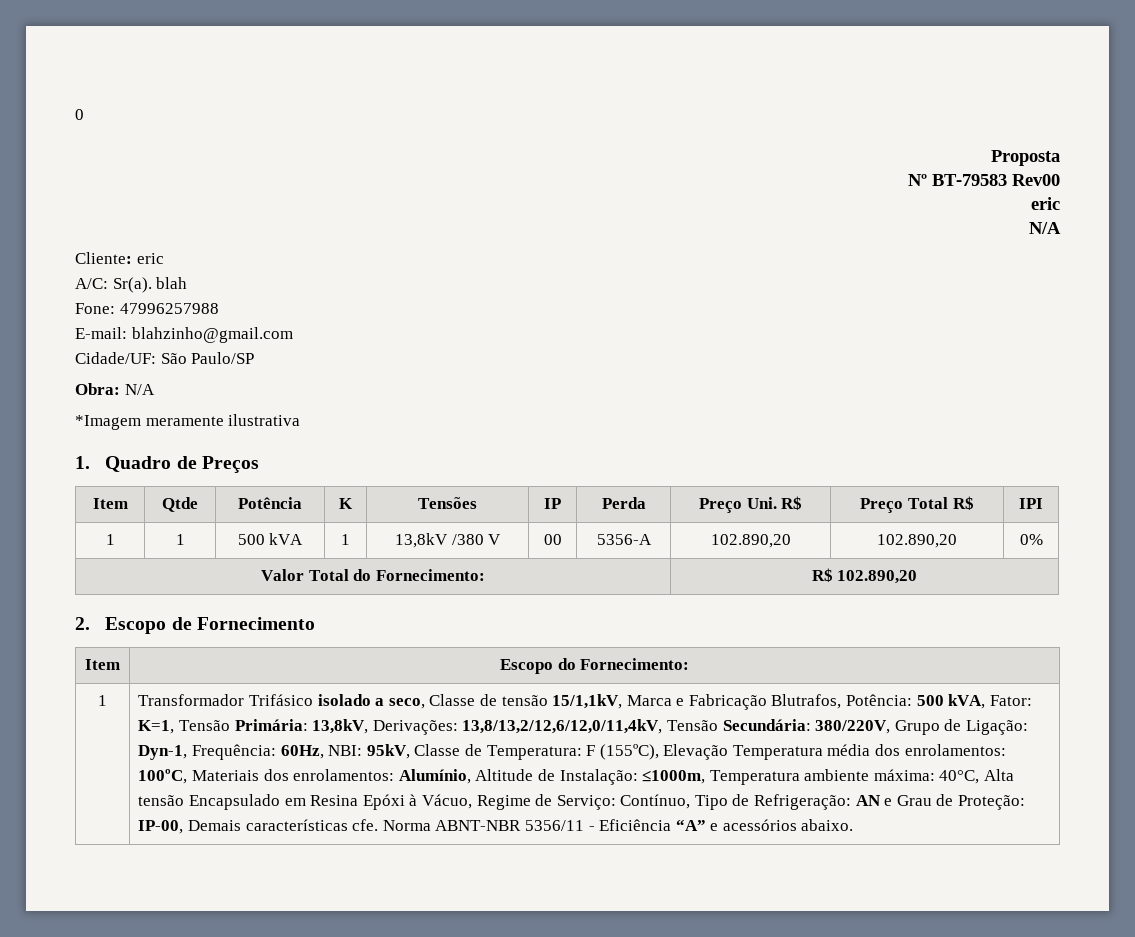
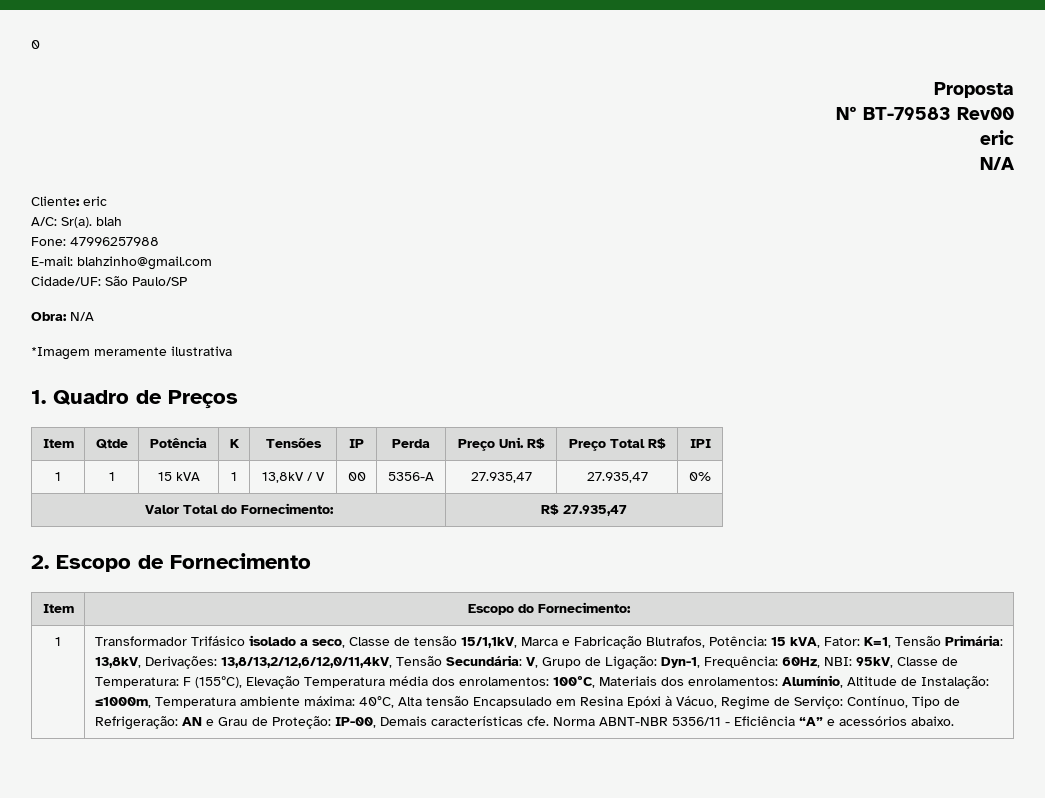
[237,534,265,545] 500 -> [157,472,172,481] 15
[451,534,484,545] /380 -> [307,472,313,481] /
[710,534,791,548] [877,534,957,548] 102.890,20 | 102.890,20 -> [470,472,532,483] [586,472,648,483] 27.935,47 | 27.935,47
[837,570,918,584] 102.890,20 -> [563,505,627,516] 27.935,47
[916,695,944,706] 500 -> [770,637,786,646] 15
[815,720,891,734] 380/220V, -> [525,657,538,668] V,

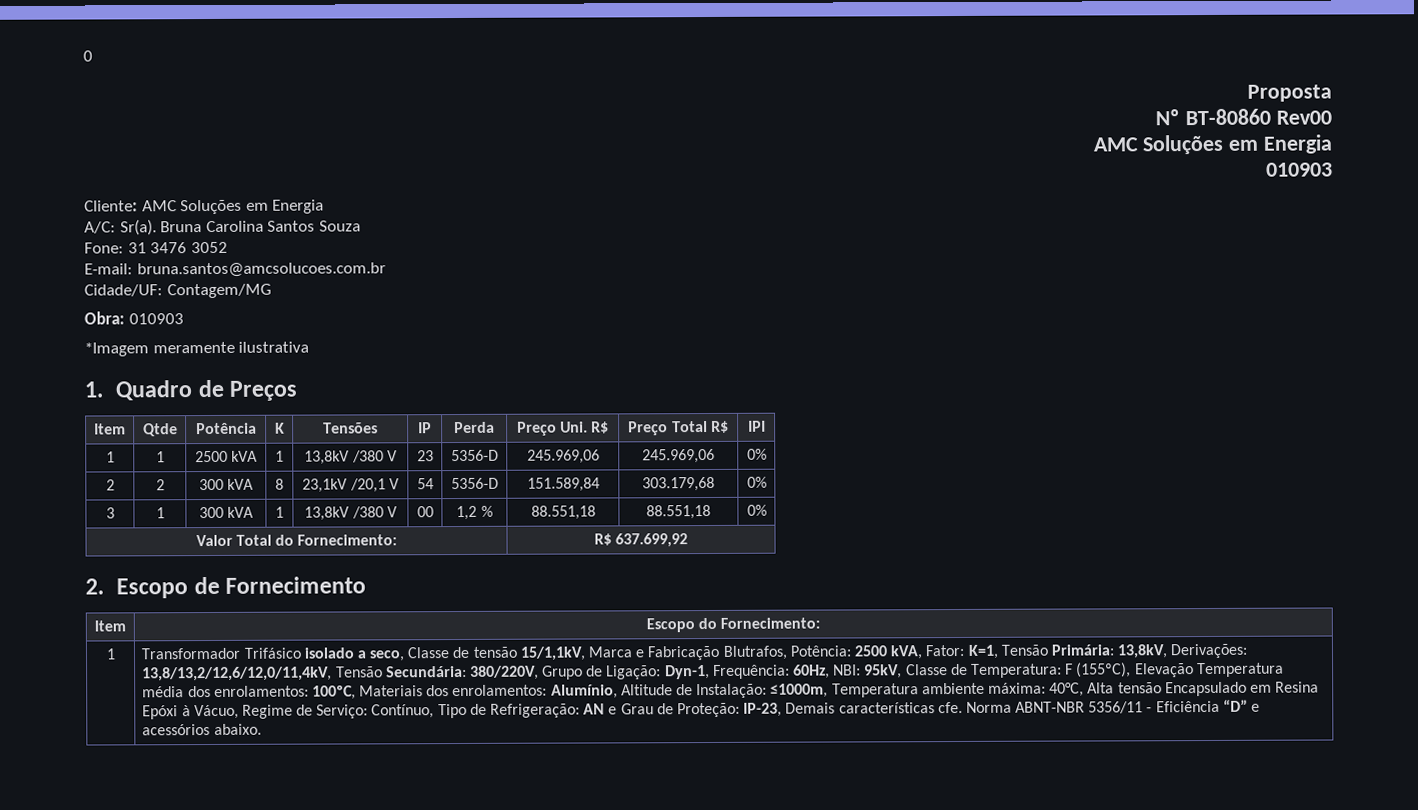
[863,107,951,120] BT-79583 -> [1185,108,1272,126] BT-80860
[980,130,1014,145] [980,157,1015,170] [31,196,107,206] [31,217,122,228] [31,237,159,246] eric // N/A // Cliente: eric // A/C: Sr(a). blah // Fone: 47996257988 -> [1092,134,1333,155] [1266,162,1333,177] [84,199,325,215] [84,219,361,236] [84,241,228,254] AMC Soluções em Energia // 010903 // Cliente: AMC Soluções em Energia // A/C: Sr(a). Bruna Carolina Santos Souza // Fone: 31 3476 3052
[77,256,212,270] blahzinho@gmail.com -> [136,262,386,278] bruna.santos@amcsolucoes.com.br
[105,276,187,286] São Paulo/SP -> [166,283,272,299] Contagem/MG
[70,312,94,321] N/A -> [128,313,184,325] 010903
[157,472,200,481] [231,472,237,481] [262,472,325,483] [347,472,366,481] [388,472,434,481] [470,472,532,483] [586,472,648,483] 15 kVA | 1 | 13,8kV / V | 00 | 5356-A | 27.935,47 | 27.935,47 -> [194,450,259,463] [275,450,284,462] [304,450,398,465] [416,450,434,462] [450,449,499,462] [526,449,600,464] [642,448,716,464] [746,448,767,460] [105,479,115,491] [155,479,165,491] [198,478,255,491] [275,478,284,490] [302,478,400,493] [416,478,434,490] [450,477,499,490] [526,477,600,492] [642,476,716,492] [746,476,767,488] [105,507,115,519] [155,507,165,519] [198,506,255,519] [275,506,284,518] [304,506,398,521] [416,506,434,518] [456,505,493,521] [530,505,596,520] [646,504,712,520] 2500 kVA | 1 | 13,8kV /380 V | 23 | 5356-D | 245.969,06 | 245.969,06 | 0% // 2 | 2 | 300 kVA | 8 | 23,1kV /20,1 V | 54 | 5356-D | 151.589,84 | 303.179,68 | 0% // 3 | 1 | 300 kVA | 1 | 13,8kV /380 V | 00 | 1,2 % | 88.551,18 | 88.551,18
[563,505,627,516] 27.935,47 -> [615,533,689,548] 637.699,92
[770,637,786,646] 15 -> [853,645,888,657] 2500
[525,657,538,668] V, -> [469,665,539,680] 380/220V,
[334,717,376,728] IP-00, -> [743,702,783,717] IP-23,
[798,717,823,726] “A” -> [1222,699,1248,712] “D”

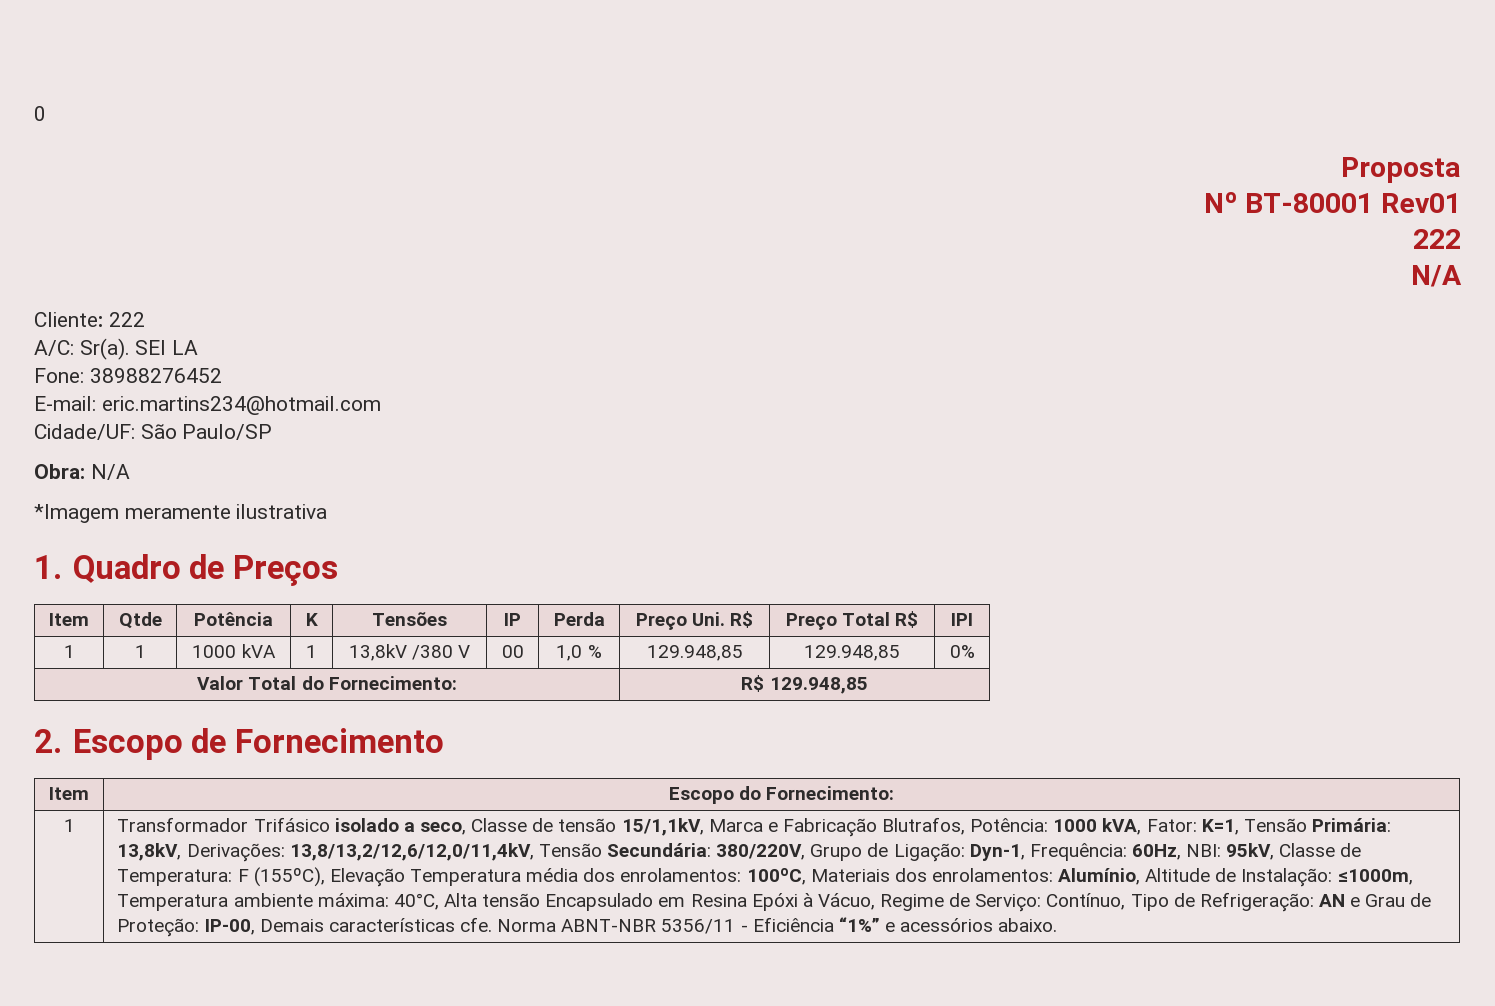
[1185,108,1332,126] [1092,134,1333,155] [1266,162,1333,177] [84,199,325,215] [84,219,361,236] [84,241,228,254] BT-80860 Rev00 // AMC Soluções em Energia // 010903 // Cliente: AMC Soluções em Energia // A/C: Sr(a). Bruna Carolina Santos Souza // Fone: 31 3476 3052 -> [1245,193,1461,213] [1413,229,1461,249] [1411,265,1462,287] [34,312,145,327] [34,338,199,360] [34,368,222,383] BT-80001 Rev01 // 222 // N/A // Cliente: 222 // A/C: Sr(a). SEI LA // Fone: 38988276452
[136,262,386,278] bruna.santos@amcsolucoes.com.br -> [101,396,381,415] eric.martins234@hotmail.com
[166,283,272,299] Contagem/MG -> [140,424,273,440] São Paulo/SP
[128,313,184,325] 010903 -> [90,464,130,480] N/A
[194,450,259,463] [275,450,284,462] [304,450,398,465] [416,450,434,462] [450,449,499,462] [526,449,600,464] [642,448,716,464] [746,448,767,460] [105,479,115,491] [155,479,165,491] [198,478,255,491] [275,478,284,490] [302,478,400,493] [416,478,434,490] [450,477,499,490] [526,477,600,492] [642,476,716,492] [746,476,767,488] [105,507,115,519] [155,507,165,519] [198,506,224,519] 2500 kVA | 1 | 13,8kV /380 V | 23 | 5356-D | 245.969,06 | 245.969,06 | 0% // 2 | 2 | 300 kVA | 8 | 23,1kV /20,1 V | 54 | 5356-D | 151.589,84 | 303.179,68 | 0% // 3 | 1 | 300 -> [192,645,237,658] 1000
[456,505,478,521] 1,2 -> [556,645,583,661] 1,0
[530,505,596,520] [646,504,712,520] 88.551,18 | 88.551,18 -> [646,645,743,661] [804,645,900,661] 129.948,85 | 129.948,85
[615,533,689,548] 637.699,92 -> [769,677,868,694] 129.948,85
[853,645,888,657] 2500 -> [1053,819,1098,832] 1000
[743,702,783,717] IP-23, -> [204,919,255,935] IP-00,
[1222,699,1248,712] “D” -> [838,917,880,932] “1%”

